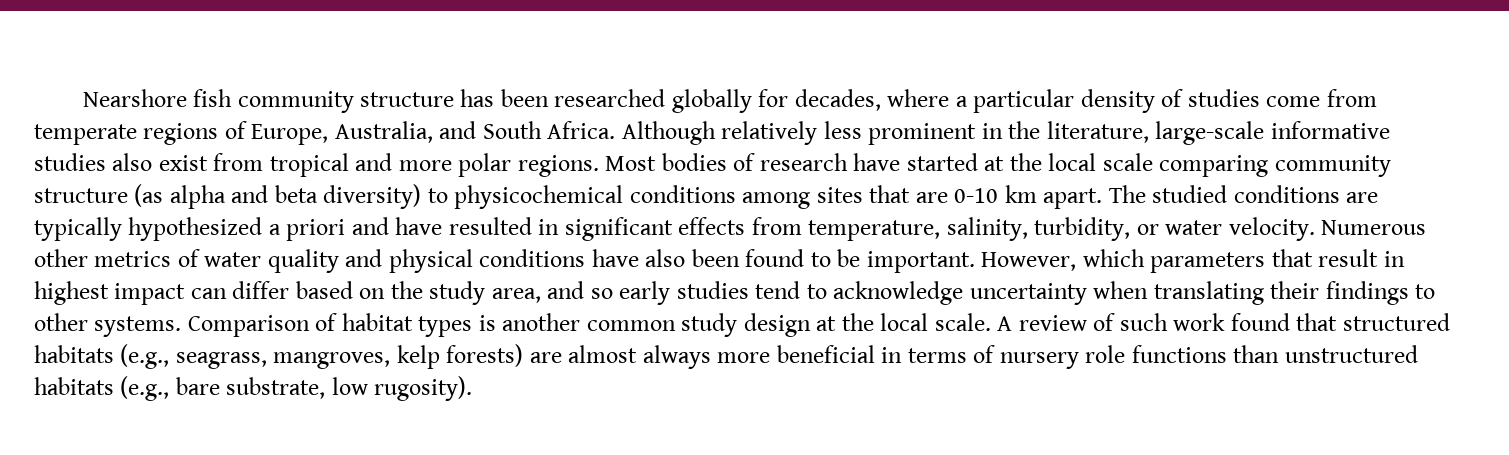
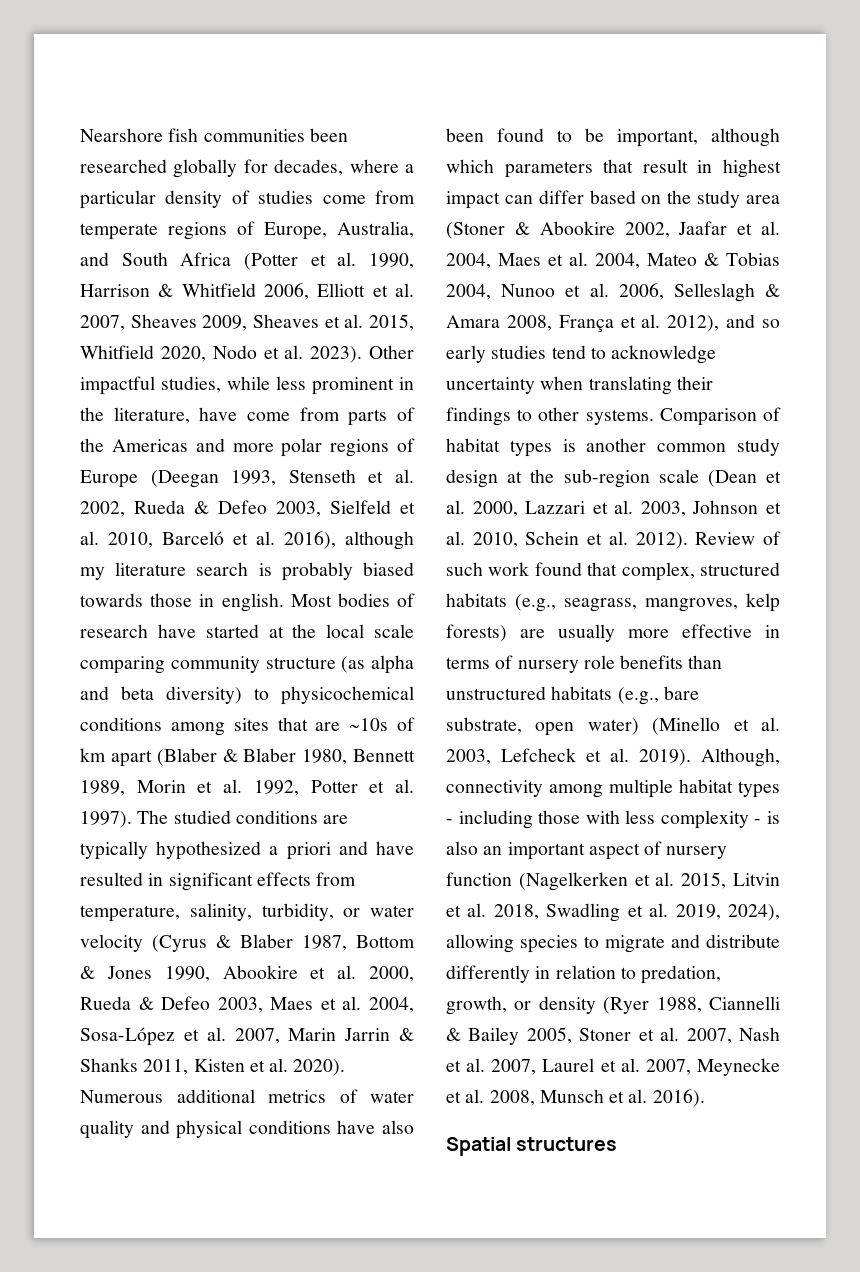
[237,89,495,113] community structure has -> [203,129,305,142] communities
[547,121,818,145] Africa. Although relatively -> [180,252,414,270] [80,283,414,300] [80,314,414,331] [80,345,414,363] [80,376,270,395] Africa (Potter et al. 1990, Harrison & Whitfield 2006, Elliott et al. 2007, Sheaves 2009, Sheaves et al. 2015, Whitfield 2020, Nodo et al. 2023). Other impactful studies, while
[1155,121,1390,145] [34,153,599,177] large-scale informative studies also exist from tropical and more polar regions. -> [199,407,415,426] [80,438,415,457] [80,469,415,488] [80,500,415,517] [80,531,414,550] [80,562,414,581] [80,593,284,612] have come from parts of the Americas and more polar regions of Europe (Deegan 1993, Stenseth et al. 2002, Rueda & Defeo 2003, Sielfeld et al. 2010, Barceló et al. 2016), although my literature search is probably biased towards those in english.
[954,185,1103,209] 0-10 km apart. -> [349,717,415,731] [80,748,415,767] [80,779,414,796] [80,811,132,828] ~10s of km apart (Blaber & Blaber 1980, Bennett 1989, Morin et al. 1992, Potter et al. 1997).
[1228,217,1427,241] [34,249,88,267] velocity. Numerous other -> [80,934,415,952] [80,965,414,982] [80,996,414,1013] [80,1027,414,1046] [80,1058,346,1076] [80,1089,255,1103] velocity (Cyrus & Blaber 1987, Bottom & Jones 1990, Abookire et al. 2000, Rueda & Defeo 2003, Maes et al. 2004, Sosa-López et al. 2007, Marin Jarrin & Shanks 2011, Kisten et al. 2020). Numerous additional
[866,251,1077,273] important. However, -> [617,128,780,147] important, although
[491,288,541,303] area, -> [746,195,780,204] [446,221,780,239] [446,252,780,269] [446,283,780,302] [446,314,720,332] area (Stoner & Abookire 2002, Jaafar et al. 2004, Maes et al. 2004, Mateo & Tobias 2004, Nunoo et al. 2006, Selleslagh & Amara 2008, França et al. 2012),
[880,313,1087,331] local scale. A review -> [563,469,781,488] [446,500,781,517] [446,531,756,549] sub-region scale (Dean et al. 2000, Lazzari et al. 2003, Johnson et al. 2010, Schein et al. 2012). Review
(1338, 322) none -> [621,562,695,581] complex,
[568,345,875,369] almost always more beneficial -> [558,624,752,642] usually more effective
[1131,345,1227,363] functions -> [620,655,684,669] benefits
[331,376,473,401] low rugosity). -> [535,717,780,736] [446,748,780,767] [446,779,780,798] [446,810,780,829] [446,841,728,860] [446,872,780,891] [446,903,780,922] [446,934,780,953] [446,965,722,984] [446,996,780,1015] [446,1027,780,1045] [446,1058,780,1076] [446,1089,705,1107] [446,1137,618,1156] open water) (Minello et al. 2003, Lefcheck et al. 2019). Although, connectivity among multiple habitat types - including those with less complexity - is also an important aspect of nursery function (Nagelkerken et al. 2015, Litvin et al. 2018, Swadling et al. 2019, 2024), allowing species to migrate and distribute differently in relation to predation, growth, or density (Ryer 1988, Ciannelli & Bailey 2005, Stoner et al. 2007, Nash et al. 2007, Laurel et al. 2007, Meynecke et al. 2008, Munsch et al. 2016). // Spatial structures

